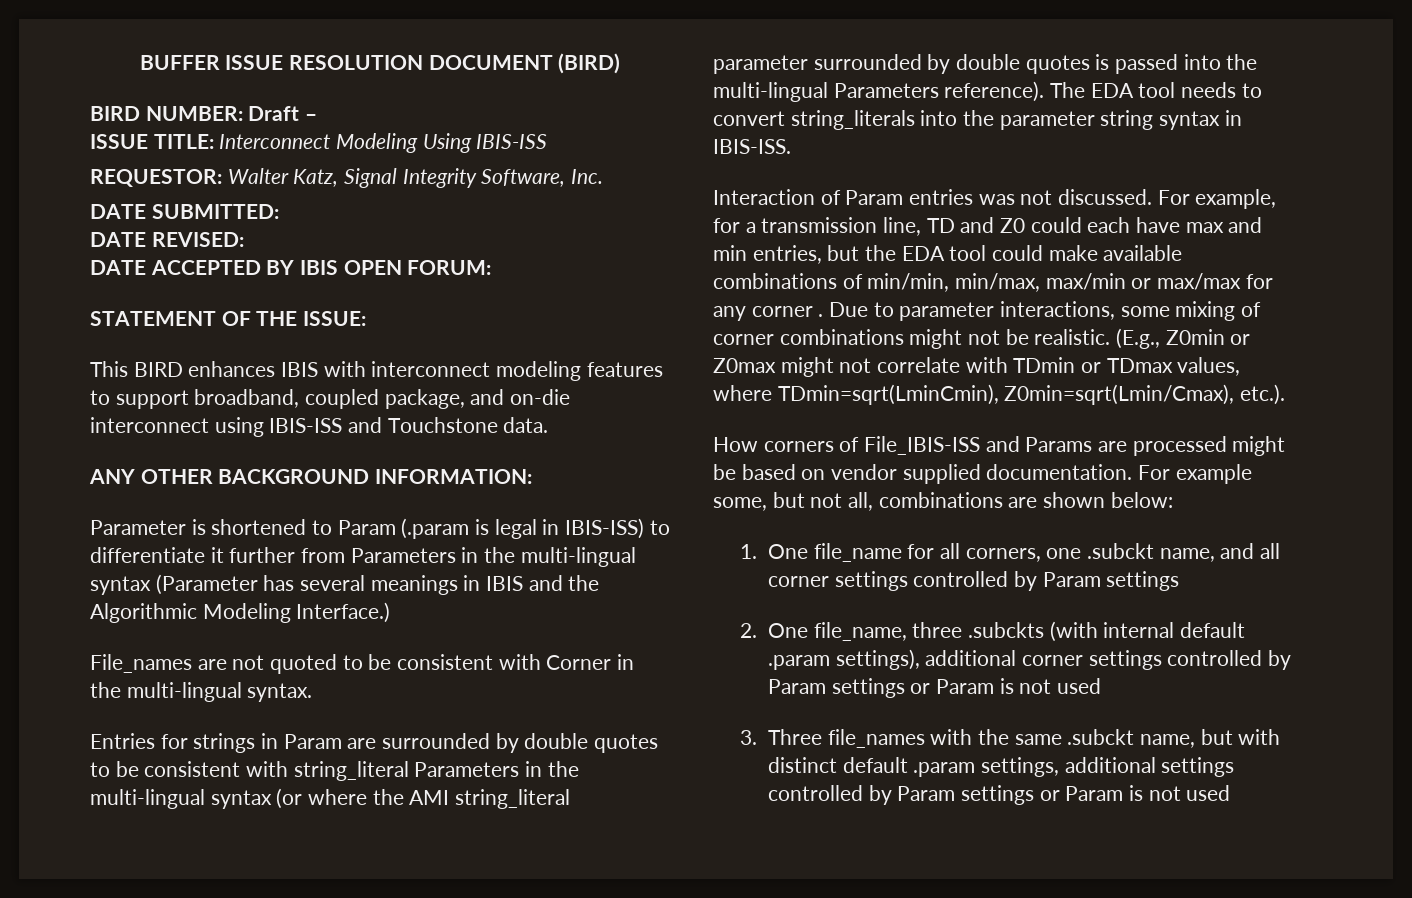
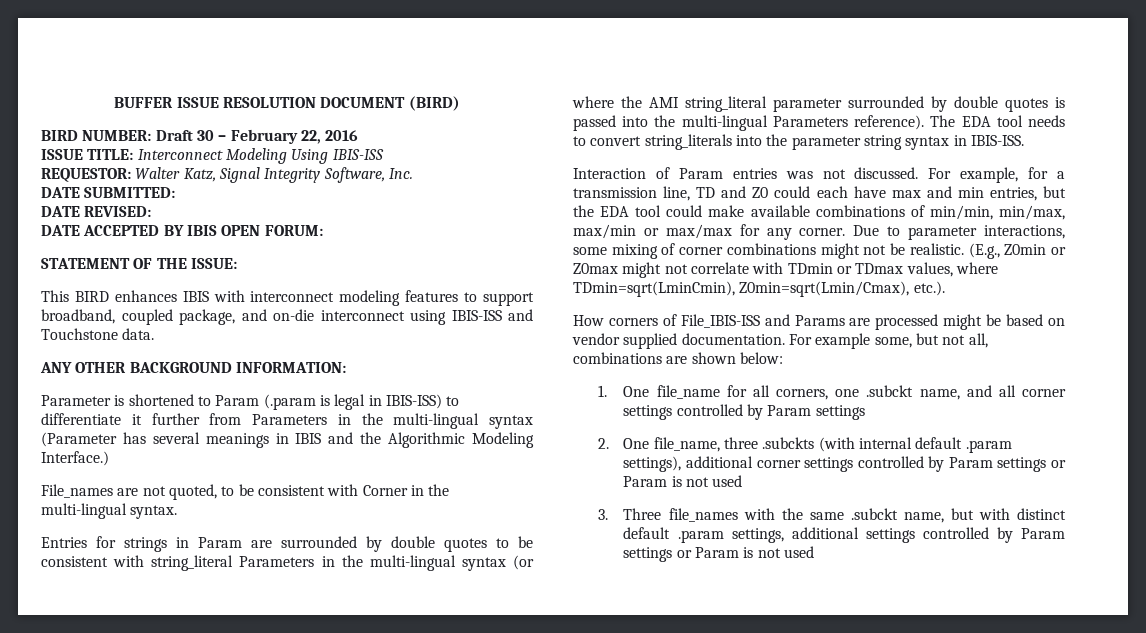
(300, 113) none -> [196,130,214,141] 30
(318, 117) none -> [230,129,359,144] February 22, 2016
[270,654,338,674] quoted -> [168,484,217,500] quoted,
[751,306,824,317] corner . -> [799,228,846,236] corner.

